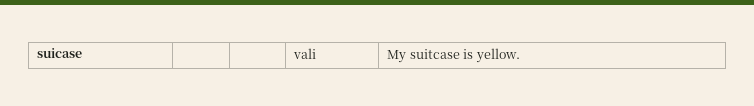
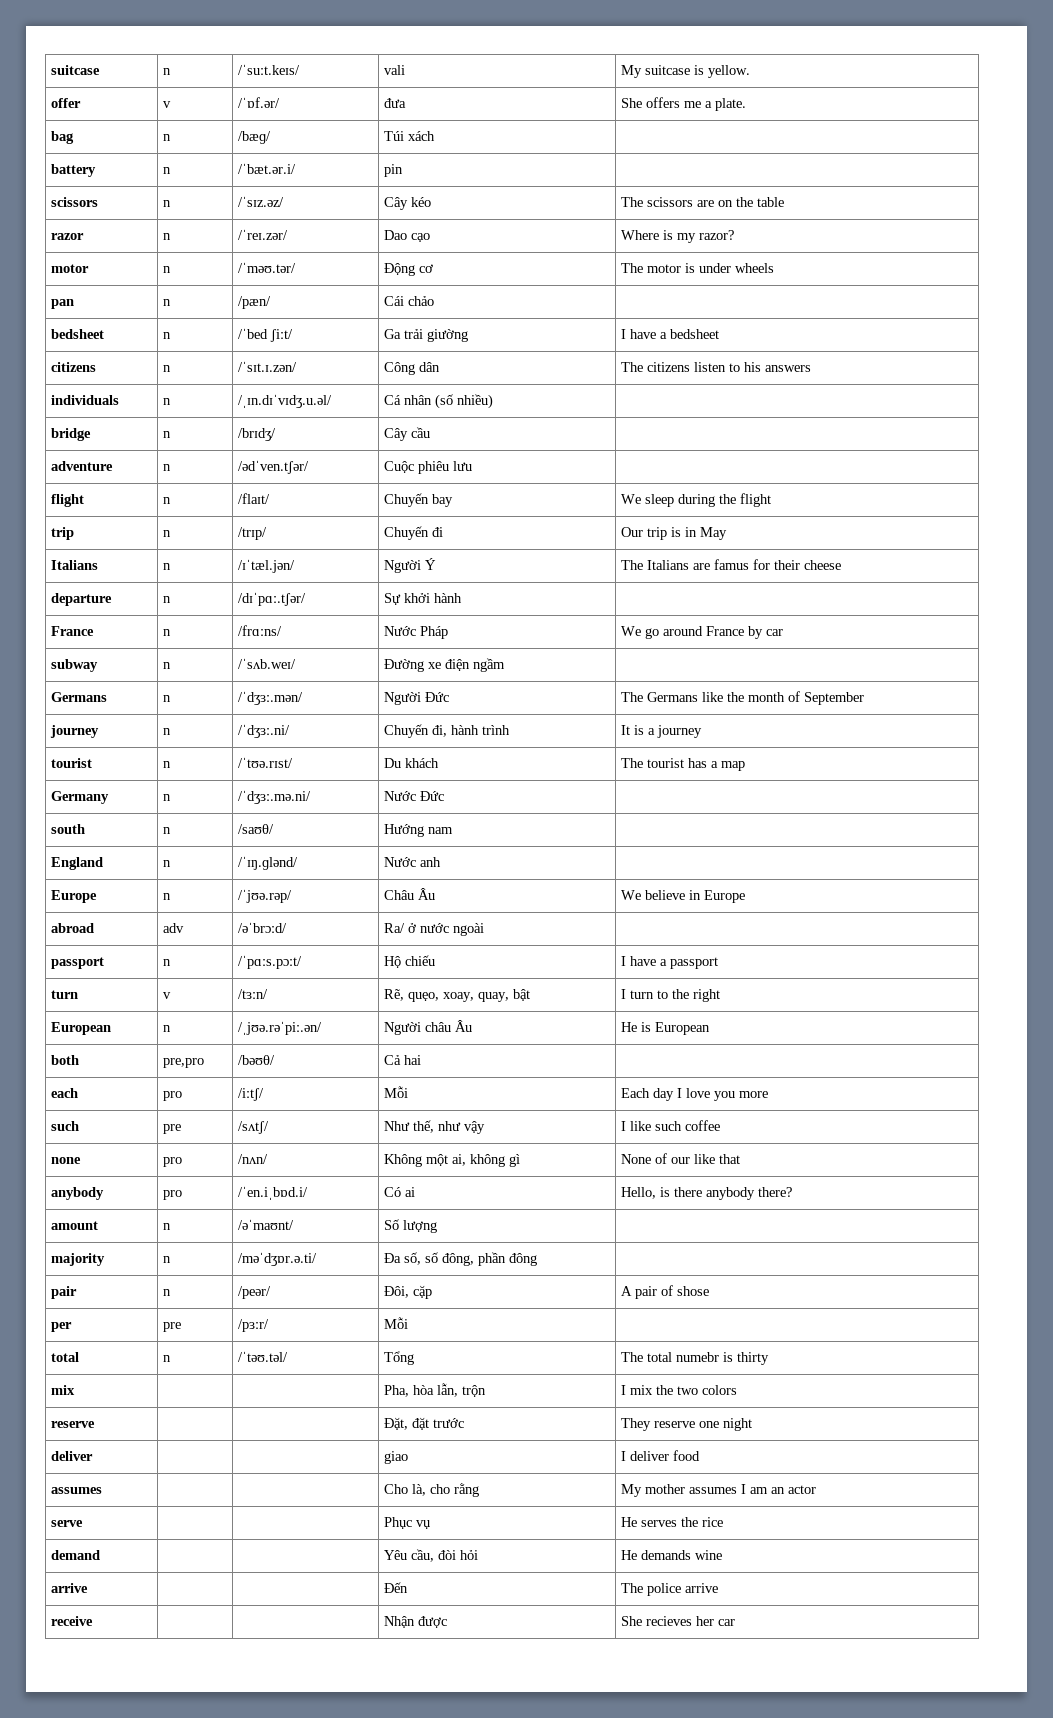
[37,48,83,58] suicase | | -> [51,65,101,75] [163,68,172,75] [238,64,301,75] suitcase | n | /ˈsuːt.keɪs/
(520, 55) none -> [51,98,82,108] [163,101,172,108] [238,97,281,108] [384,98,407,108] [621,97,747,111] [51,131,75,144] [163,134,172,141] [238,131,272,144] [384,131,436,141] [51,164,97,177] [163,167,172,174] [238,163,297,174] [384,164,404,177] [51,197,99,207] [163,200,172,207] [238,196,285,207] [384,197,432,210] [621,197,785,207] [51,233,85,240] [163,233,172,240] [238,229,289,240] [384,230,431,242] [621,230,735,243] [51,264,90,273] [163,266,172,273] [238,262,297,273] [384,263,434,276] [621,263,775,273] [51,299,75,309] [163,299,172,306] [238,296,272,309] [384,296,435,306] [51,329,105,339] [163,332,172,339] [238,328,294,342] [384,329,469,342] [621,329,720,339] [51,362,97,372] [163,365,172,372] [238,361,298,372] [384,362,441,375] [621,362,812,372] [51,395,120,405] [163,398,172,405] [238,394,333,408] [384,394,494,409] [51,428,92,441] [163,431,172,438] [238,428,277,441] [384,427,431,441] [51,461,114,471] [163,464,172,471] [238,460,310,474] [384,461,473,474] [51,494,85,507] [163,497,172,504] [238,493,271,504] [384,493,454,507] [621,493,772,507] [51,527,75,540] [163,530,172,537] [238,527,268,540] [384,526,444,540] [621,527,728,540] [51,560,99,570] [163,563,172,570] [238,559,296,573] [384,558,437,573] [621,559,842,570] [51,593,113,606] [163,596,172,603] [238,592,307,606] [384,593,463,605] [51,626,95,636] [163,629,172,636] [238,625,283,636] [384,626,449,639] [621,626,784,639] [51,659,99,672] [163,662,172,669] [238,658,297,669] [384,658,506,672] [51,692,108,702] [163,695,172,702] [238,691,304,705] [384,692,450,705] [621,691,865,705] [50,725,100,738] [163,728,172,735] [238,724,291,738] [384,724,511,738] [621,725,703,738] [51,758,93,768] [163,761,172,768] [238,757,294,768] [384,758,440,768] [621,758,746,771] [51,791,110,804] [163,794,172,801] [238,790,312,804] [384,791,445,801] [51,824,86,834] [163,827,172,834] [238,824,275,834] [384,824,454,837] [51,857,104,870] [163,860,172,867] [238,856,299,870] [384,857,442,867] [51,890,98,903] [163,893,172,900] [238,889,293,903] [384,888,436,900] [621,890,746,903] [51,923,95,933] [163,923,185,933] [238,922,288,933] [384,923,485,936] [51,957,105,969] [163,959,172,966] [238,955,303,969] [384,955,436,968] [621,956,719,969] [51,990,79,999] [163,992,172,999] [238,989,269,999] [384,989,531,1002] [621,989,721,1002] [51,1022,112,1035] [163,1025,172,1032] [238,1021,323,1035] [384,1020,473,1035] [621,1022,711,1035] [51,1055,80,1065] [163,1058,205,1068] [238,1055,276,1065] [384,1055,422,1065] [51,1088,79,1098] [163,1091,183,1101] [238,1088,265,1101] [384,1086,409,1098] [621,1088,769,1101] [51,1121,80,1131] [163,1124,182,1134] [238,1121,270,1134] [384,1120,486,1134] [621,1120,721,1131] [51,1157,82,1164] [163,1157,183,1167] [238,1154,269,1164] [384,1154,521,1167] [621,1153,741,1164] [51,1187,105,1200] [163,1190,183,1200] [238,1186,309,1200] [384,1187,416,1197] [621,1187,793,1200] [51,1221,99,1230] [163,1223,172,1230] [238,1219,295,1230] [384,1219,438,1233] [51,1253,106,1266] [163,1256,172,1263] [238,1252,318,1266] [384,1252,538,1266] [51,1286,78,1299] [163,1289,172,1296] [238,1286,272,1299] [384,1285,433,1299] [621,1285,710,1299] [51,1322,73,1332] [163,1322,182,1332] [238,1319,270,1332] [384,1317,409,1329] [51,1352,80,1362] [163,1355,172,1362] [238,1351,289,1362] [384,1351,415,1365] [621,1352,770,1365] [51,1385,76,1395] [384,1383,487,1397] [621,1385,738,1395] [51,1421,96,1428] [384,1417,465,1430] [621,1418,753,1431] [51,1451,94,1461] [384,1451,409,1464] [621,1450,701,1461] [51,1487,103,1494] [384,1483,480,1497] [621,1484,817,1497] [51,1520,84,1527] [384,1517,431,1529] [621,1517,724,1527] [51,1550,101,1560] [384,1549,479,1562] [621,1550,723,1560] [51,1583,89,1593] [384,1582,409,1593] [621,1583,719,1596] [51,1616,94,1626] [384,1616,448,1628] [621,1616,736,1626] // offer | v | /ˈɒf.ər/ | đưa | She offers me a plate. // bag | n | /bæɡ/ | Túi xách | // battery | n | /ˈbæt.ər.i/ | pin | // scissors | n | /ˈsɪz.əz/ | Cây kéo | The scissors are on the table // razor | n | /ˈreɪ.zər/ | Dao cạo | Where is my razor? // motor | n | /ˈməʊ.tər/ | Động cơ | The motor is under wheels // pan | n | /pæn/ | Cái chảo | // bedsheet | n | /ˈbed ʃiːt/ | Ga trải giường | I have a bedsheet // citizens | n | /ˈsɪt.ɪ.zən/ | Công dân | The citizens listen to his answers // individuals | n | /ˌɪn.dɪˈvɪdʒ.u.əl/ | Cá nhân (số nhiều) | // bridge | n | /brɪdʒ/ | Cây cầu | // adventure | n | /ədˈven.tʃər/ | Cuộc phiêu lưu | // flight | n | /flaɪt/ | Chuyến bay | We sleep during the flight // trip | n | /trɪp/ | Chuyến đi | Our trip is in May // Italians | n | /ɪˈtæl.jən/ | Người Ý | The Italians are famus for their cheese // departure | n | /dɪˈpɑː.tʃər/ | Sự khởi hành | // France | n | /frɑːns/ | Nước Pháp | We go around France by car // subway | n | /ˈsʌb.weɪ/ | Đường xe điện ngầm | // Germans | n | /ˈdʒɜː.mən/ | Người Đức | The Germans like the month of September // journey | n | /ˈdʒɜː.ni/ | Chuyến đi, hành trình | It is a journey // tourist | n | /ˈtʊə.rɪst/ | Du khách | The tourist has a map // Germany | n | /ˈdʒɜː.mə.ni/ | Nước Đức | // south | n | /saʊθ/ | Hướng nam | // England | n | /ˈɪŋ.ɡlənd/ | Nước anh | // Europe | n | /ˈjʊə.rəp/ | Châu Âu | We believe in Europe // abroad | adv | /əˈbrɔːd/ | Ra/ ở nước ngoài | // passport | n | /ˈpɑːs.pɔːt/ | Hộ chiếu | I have a passport // turn | v | /tɜːn/ | Rẽ, quẹo, xoay, quay, bật | I turn to the right // European | n | /ˌjʊə.rəˈpiː.ən/ | Người châu Âu | He is European // both | pre,pro | /bəʊθ/ | Cả hai | // each | pro | /iːtʃ/ | Mỗi | Each day I love you more // such | pre | /sʌtʃ/ | Như thế, như vậy | I like such coffee // none | pro | /nʌn/ | Không một ai, không gì | None of our like that // anybody | pro | /ˈen.iˌbɒd.i/ | Có ai | Hello, is there anybody there? // amount | n | /əˈmaʊnt/ | Số lượng | // majority | n | /məˈdʒɒr.ə.ti/ | Đa số, số đông, phần đông | // pair | n | /peər/ | Đôi, cặp | A pair of shose // per | pre | /pɜːr/ | Mỗi | // total | n | /ˈtəʊ.təl/ | Tổng | The total numebr is thirty // mix | | | Pha, hòa lẫn, trộn | I mix the two colors // reserve | | | Đặt, đặt trước | They reserve one night // deliver | | | giao | I deliver food // assumes | | | Cho là, cho rằng | My mother assumes I am an actor // serve | | | Phục vụ | He serves the rice // demand | | | Yêu cầu, đòi hỏi | He demands wine // arrive | | | Đến | The police arrive // receive | | | Nhận được | She recieves her car

